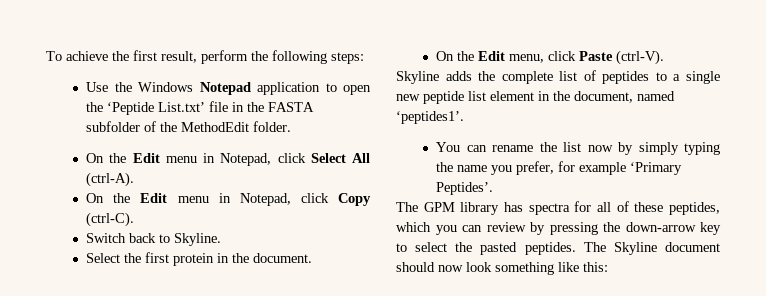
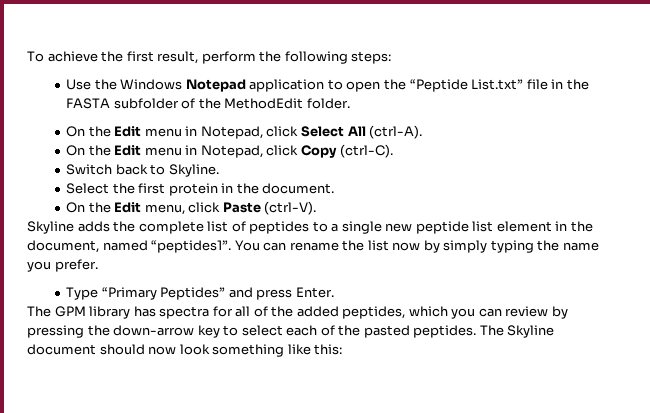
[107,102,206,115] ‘Peptide List.txt’ -> [409,79,524,92] “Peptide List.txt”
[396,111,464,124] ‘peptides1’. // -> [151,240,232,253] “peptides1”.
[516,161,683,175] [436,182,494,195] prefer, for example ‘Primary Peptides’. -> [54,259,98,272] [66,287,334,300] prefer. // Type “Primary Peptides” and press Enter.
[634,202,664,212] these -> [271,306,339,317] the added
(448, 247) none -> [286,325,335,336] each of

